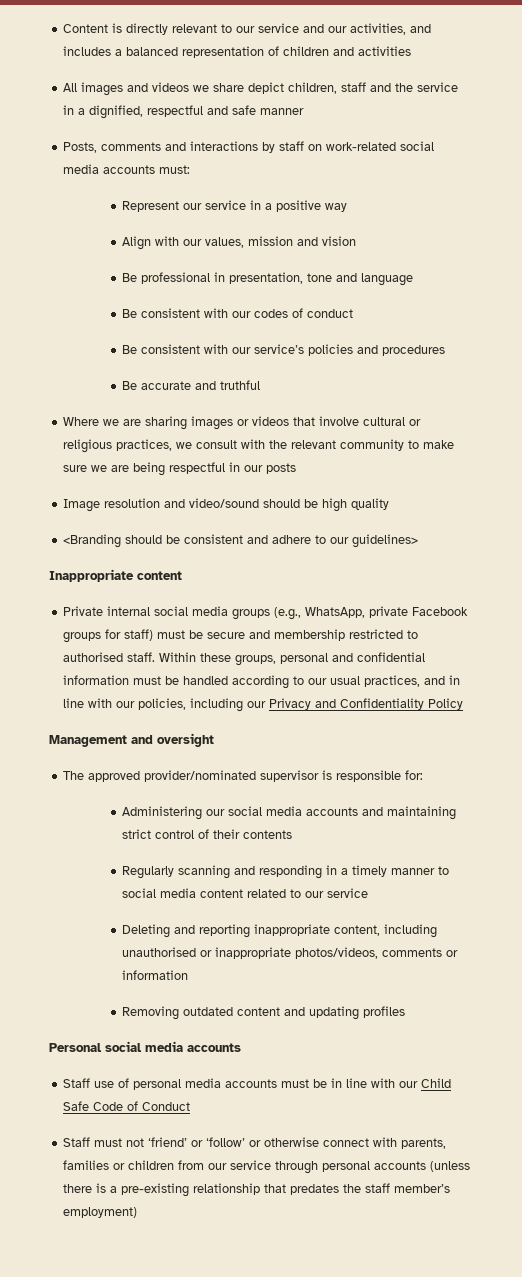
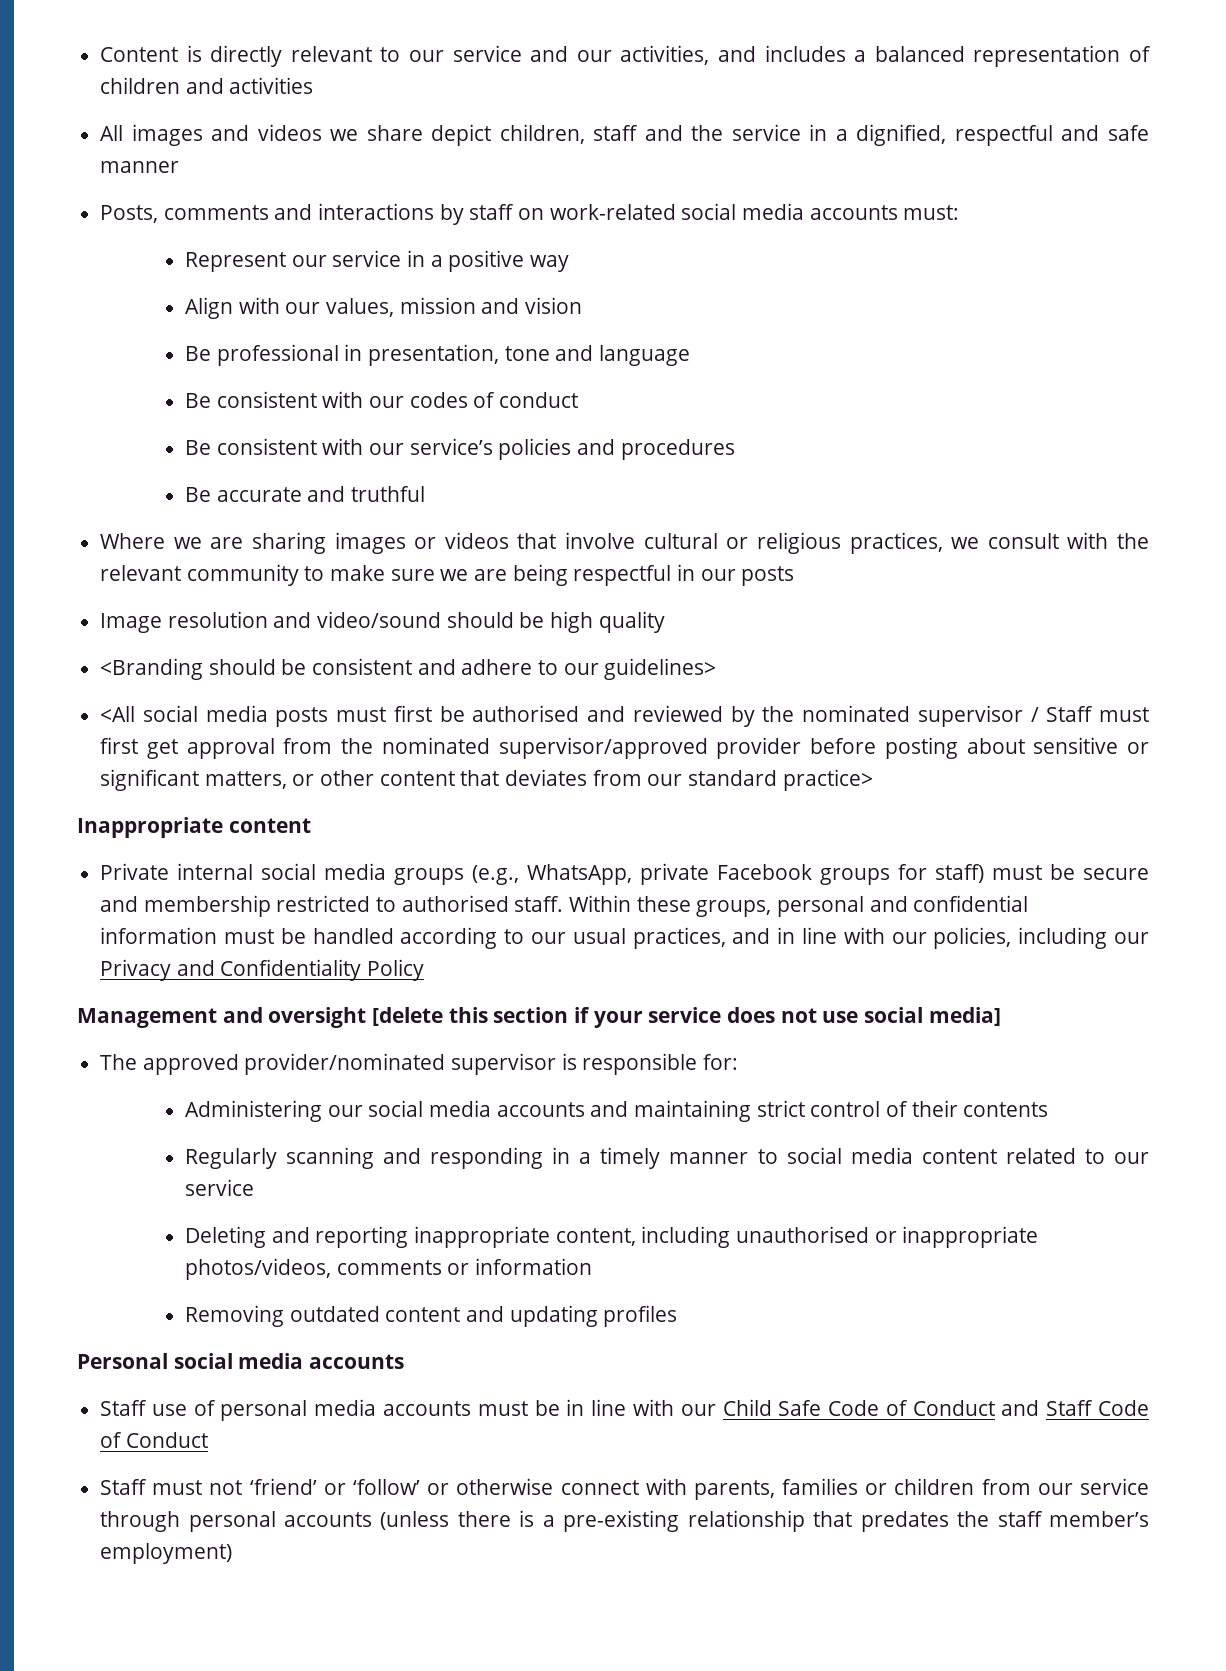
(419, 541) none -> [100,705,1149,727] [100,737,1150,759] [100,769,873,791] // <All social media posts must first be authorised and reviewed by the nominated supervisor / Staff must first get approval from the nominated supervisor/approved provider before posting about sensitive or significant matters, or other content that deviates from our standard practice>
(214, 740) none -> [372,1007,1001,1028] [delete this section if your service does not use social media]
(191, 1106) none -> [1001,1400,1149,1416] [100,1432,208,1448] and Staff Code of Conduct

